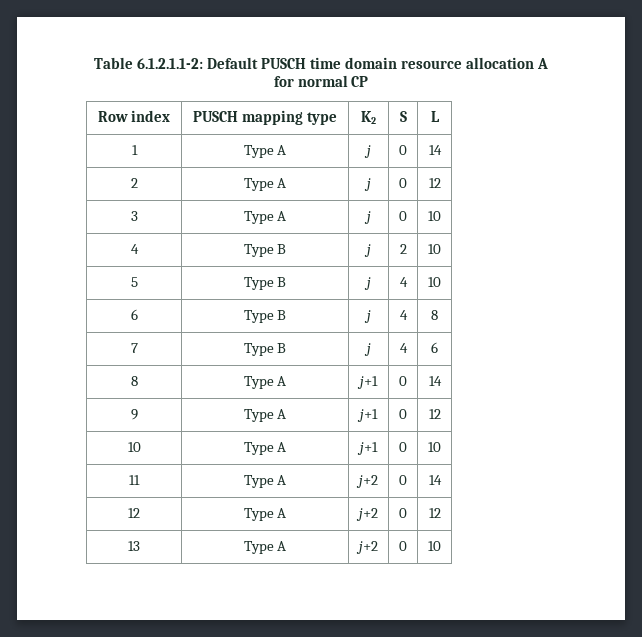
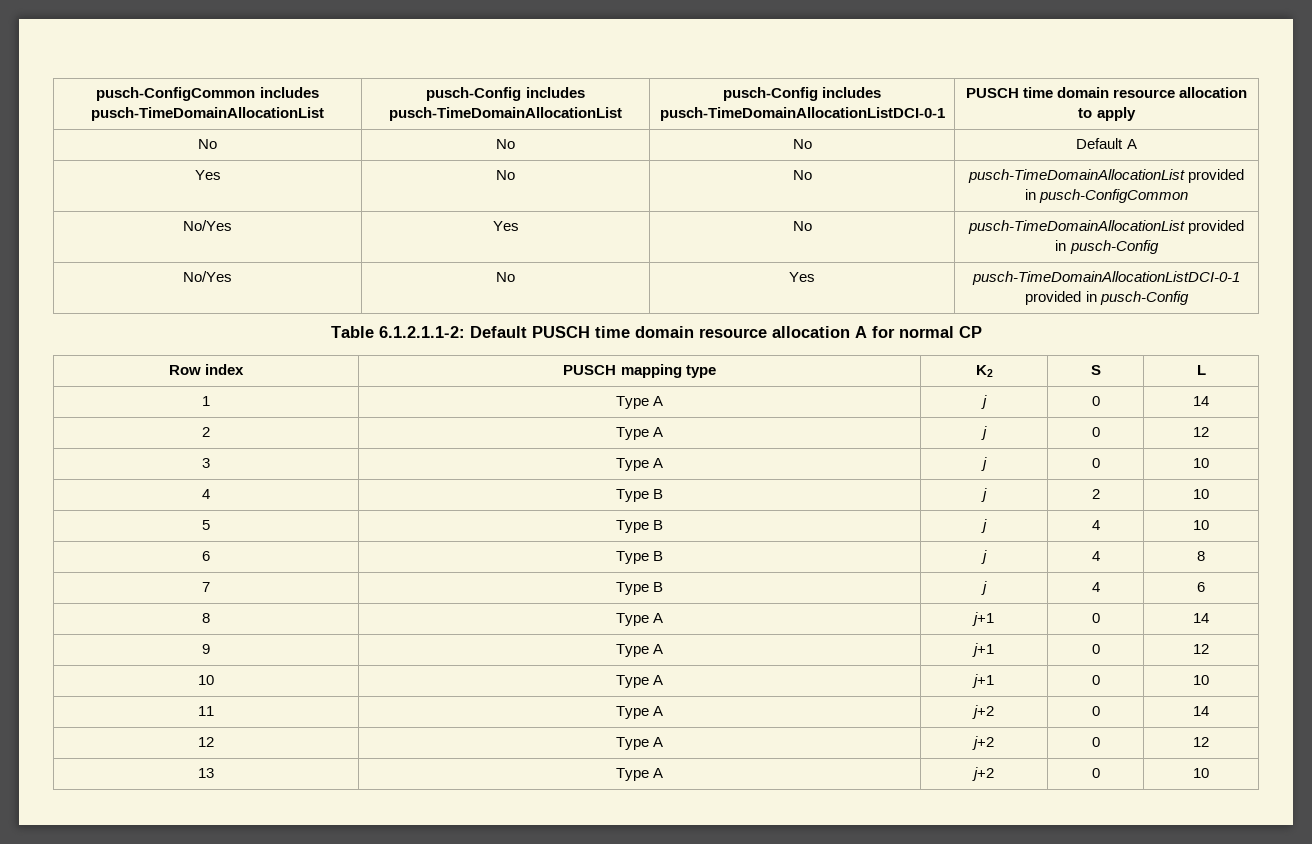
(94, 63) none -> [96,87,319,101] [91,107,324,121] [426,87,585,101] [389,107,622,121] [722,87,882,101] [659,107,945,121] [965,87,1248,98] [1078,107,1136,121] [198,139,217,149] [496,139,515,149] [792,139,812,149] [1076,138,1137,149] [194,170,221,180] [496,170,515,180] [792,170,812,180] [967,169,1245,183] [1024,189,1189,203] [183,220,232,231] [492,221,519,231] [792,221,812,231] [967,220,1245,234] [1055,240,1159,254] [183,271,232,282] [496,272,515,282] [789,272,815,282] [972,271,1240,285] [1025,291,1189,305] pusch-ConfigCommon includes pusch-TimeDomainAllocationList | pusch-Config includes pusch-TimeDomainAllocationList | pusch-Config includes pusch-TimeDomainAllocationListDCI-0-1 | PUSCH time domain resource allocation to apply // No | No | No | Default A // Yes | No | No | pusch-TimeDomainAllocationList provided in pusch-ConfigCommon // No/Yes | Yes | No | pusch-TimeDomainAllocationList provided in pusch-Config // No/Yes | No | Yes | pusch-TimeDomainAllocationListDCI-0-1 provided in pusch-Config //

